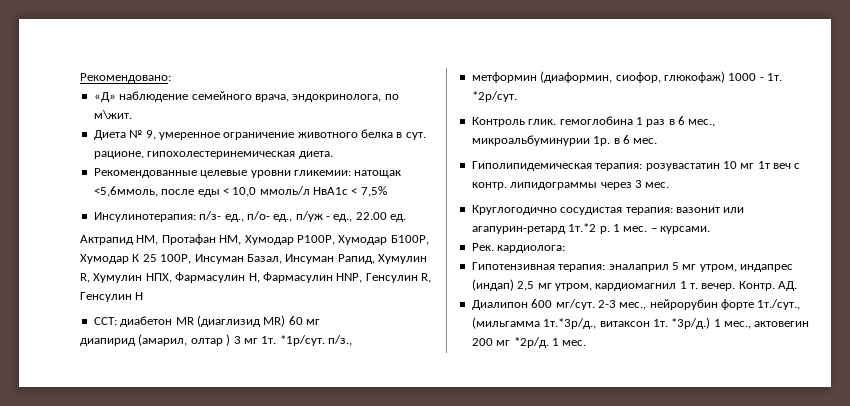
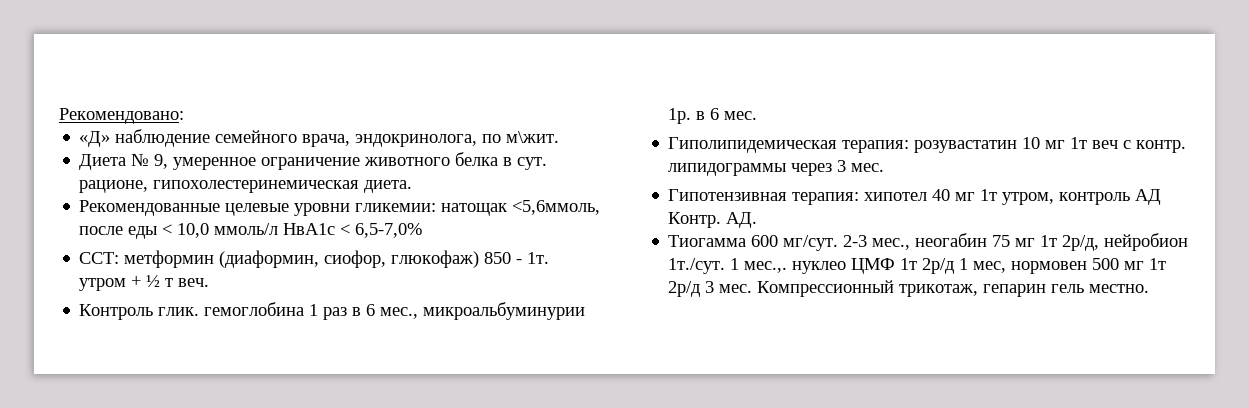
[360,186,387,197] [93,211,407,222] [80,234,429,245] [80,254,427,264] [80,272,431,283] [80,292,144,302] [93,315,320,327] [80,334,352,346] 7,5% // Инсулинотерапия: п/з- ед., п/о- ед., п/уж - ед., 22.00 ед. // Актрапид НМ, Протафан НМ, Хумодар Р100Р, Хумодар Б100Р, Хумодар К 25 100Р, Инсуман Базал, Инсуман Рапид, Хумулин R, Хумулин НПХ, Фармасулин Н, Фармасулин НNР, Генсулин R, Генсулин Н // ССТ: диабетон МR (диаглизид МR) 60 мг // диапирид (амарил, олтар ) 3 мг 1т. *1р/сут. п/з., // -> [355,223,423,238] [79,252,120,264] 6,5-7,0% // ССТ:
[728,73,757,81] 1000 -> [484,252,512,264] 850
[471,91,517,102] *2р/сут. -> [79,275,210,291] утром + ½ т веч.
[471,205,745,215] [471,223,710,234] [471,243,566,253] [471,262,793,272] [471,279,736,291] Круглогодично сосудистая терапия: вазонит или агапурин-ретард 1т.*2 р. 1 мес. – курсами. // Рек. кардиолога: // Гипотензивная терапия: эналаприл 5 мг утром, индапрес (индап) 2,5 мг утром, кардиомагнил 1 т. вечер. -> [668,189,1162,205] Гипотензивная терапия: хипотел 40 мг 1т утром, контроль АД
[471,300,528,310] Диалипон -> [668,235,747,247] Тиогамма
[649,299,801,310] [471,317,810,329] [471,337,587,348] нейрорубин форте 1т./сут., (мильгамма 1т.*3р/д., витаксон 1т. *3р/д.) 1 мес., актовегин 200 мг *2р/д. 1 мес. -> [915,233,1189,251] [668,258,1167,274] [668,280,1150,297] неогабин 75 мг 1т 2р/д, нейробион 1т./сут. 1 мес.,. нуклео ЦМФ 1т 2р/д 1 мес, нормовен 500 мг 1т 2р/д 3 мес. Компрессионный трикотаж, гепарин гель местно.

